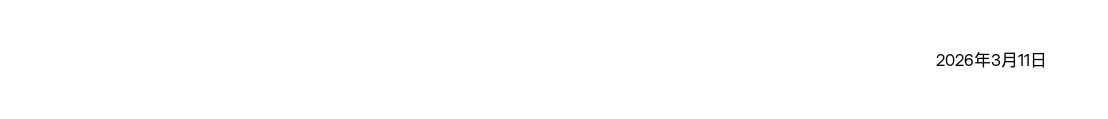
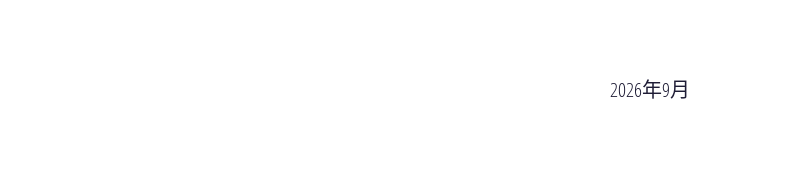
[991,52,1047,68] 3月11日 -> [662,80,690,99] 9月

